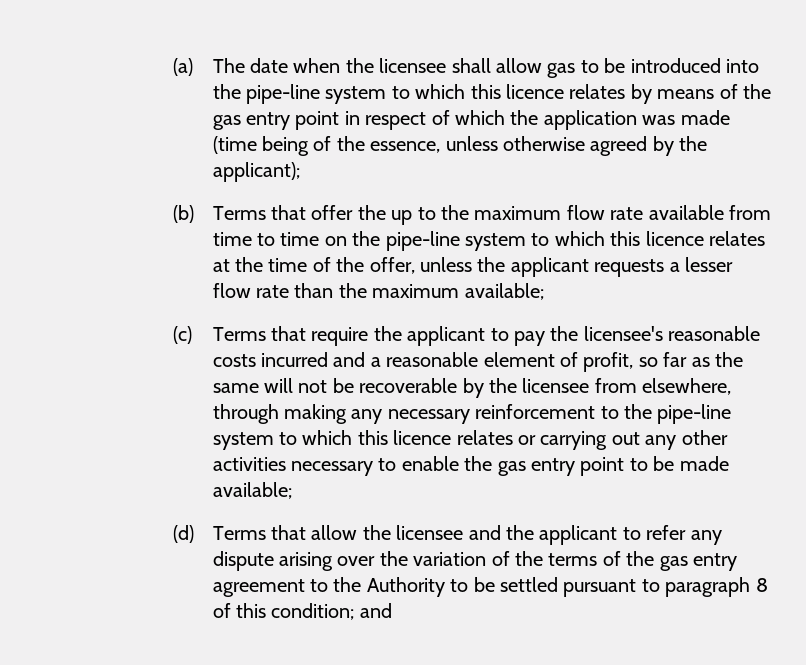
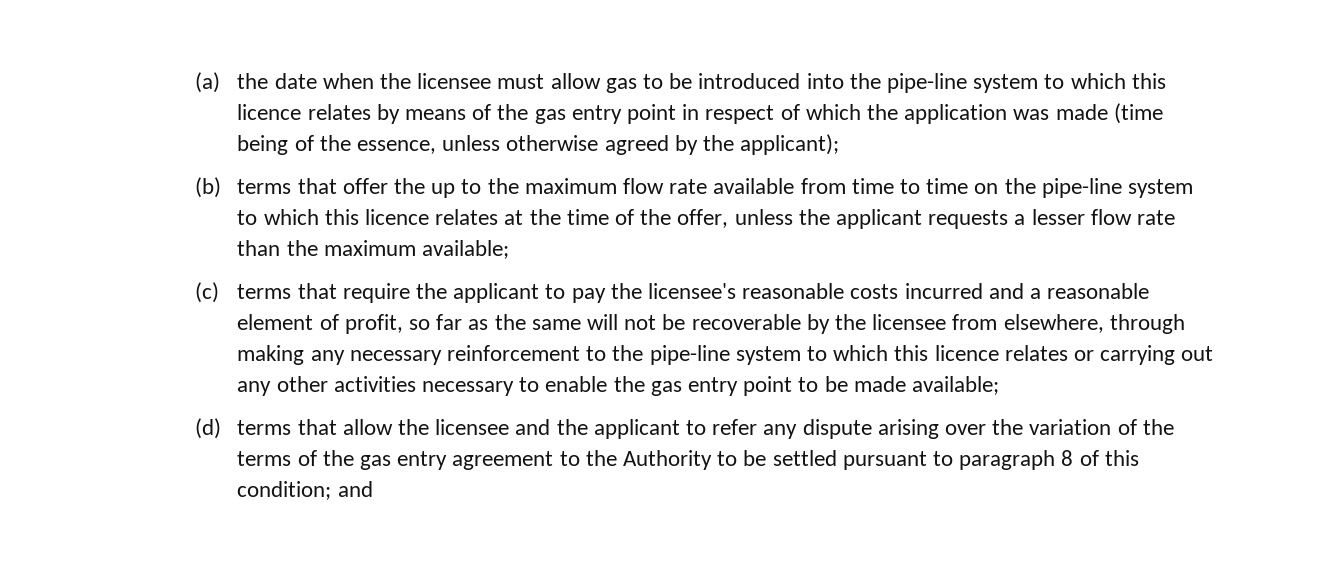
[212,58,245,73] The -> [237,73,269,89] the
[451,58,491,73] shall -> [497,74,545,89] must
[212,206,266,220] Terms -> [237,179,292,194] terms
[212,327,266,341] Terms -> [237,284,292,299] terms
[212,526,266,540] Terms -> [237,420,292,435] terms

